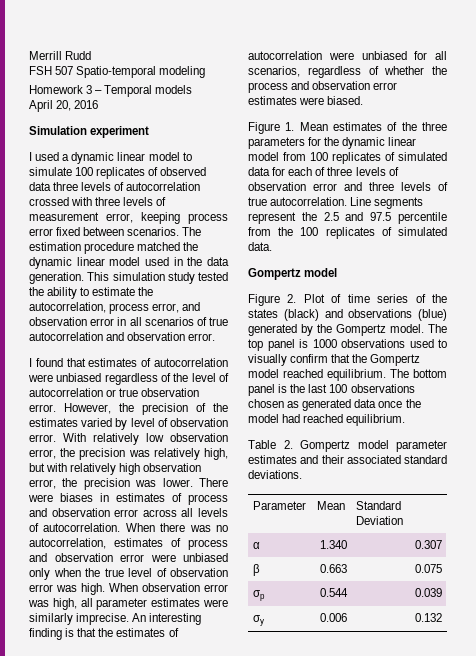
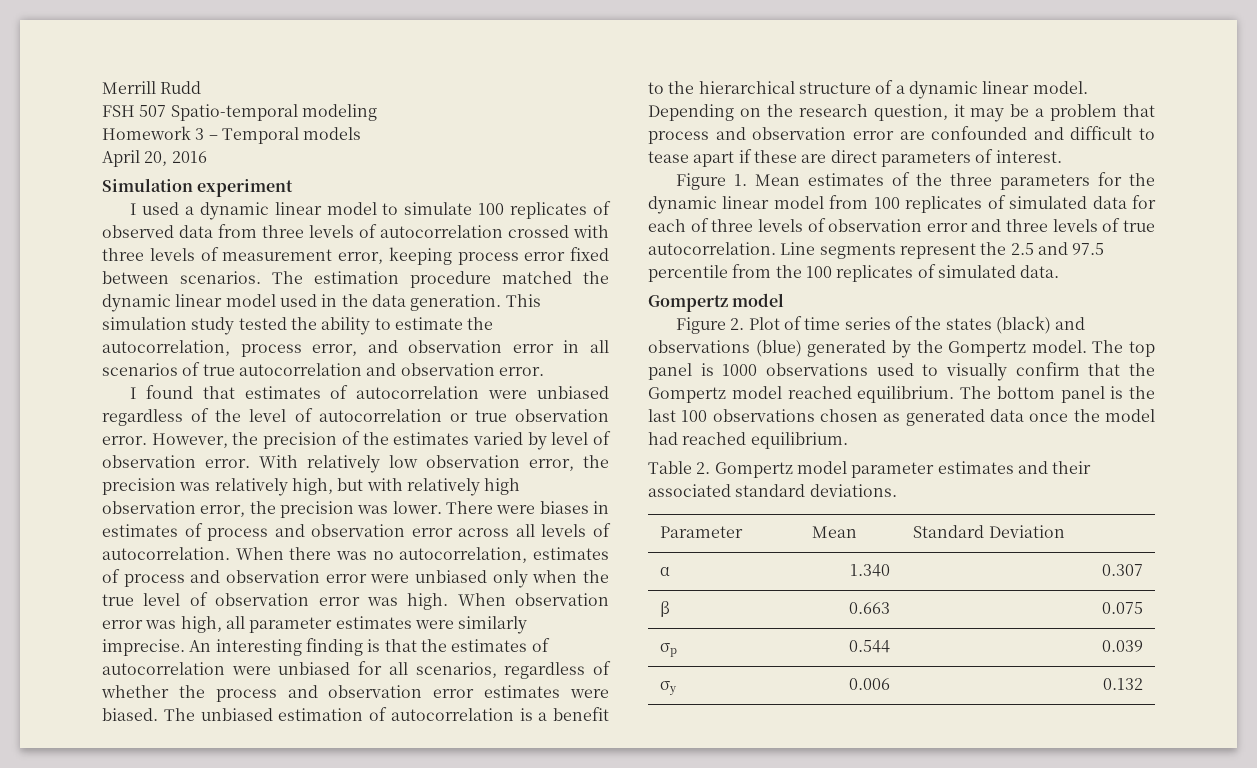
(51, 186) none -> [218,224,257,238] from
(364, 100) none -> [163,707,609,721] [648,80,1088,99] [648,104,1155,122] [648,126,1155,144] [648,149,1062,167] The unbiased estimation of autocorrelation is a benefit to the hierarchical structure of a dynamic linear model. Depending on the research question, it may be a problem that process and observation error are confounded and difficult to tease apart if these are direct parameters of interest.

